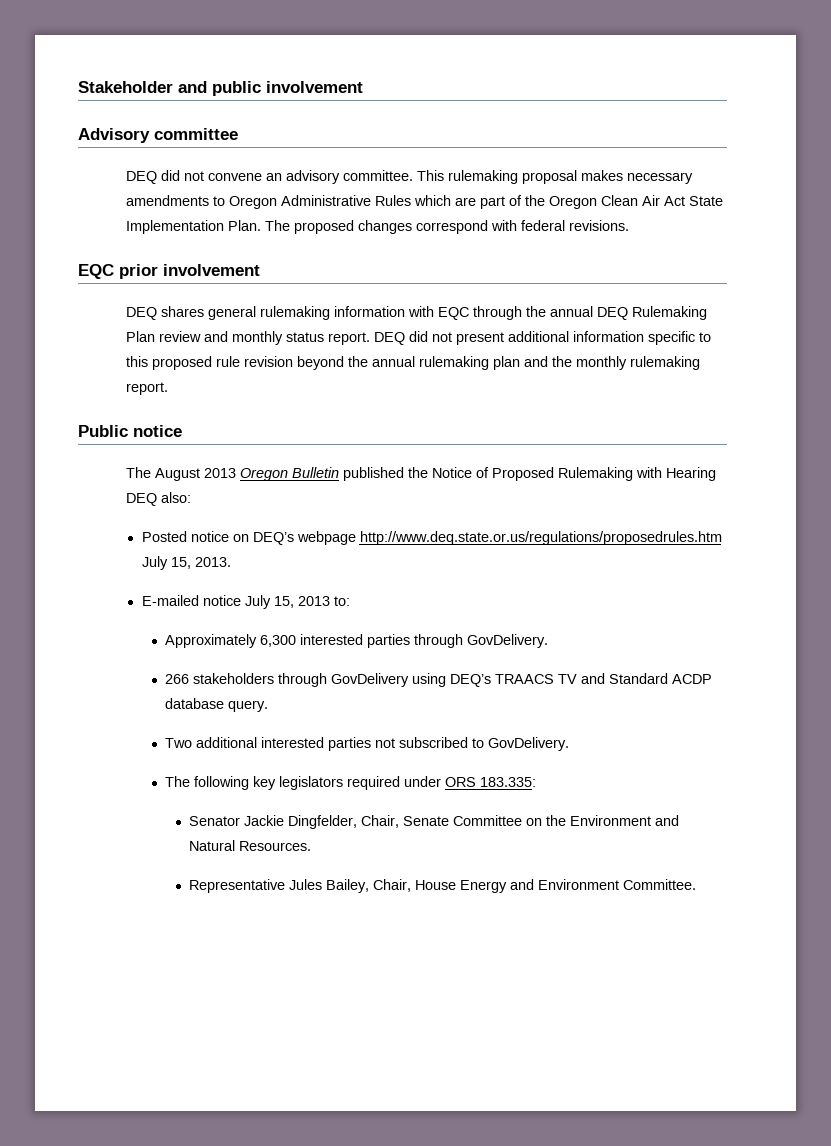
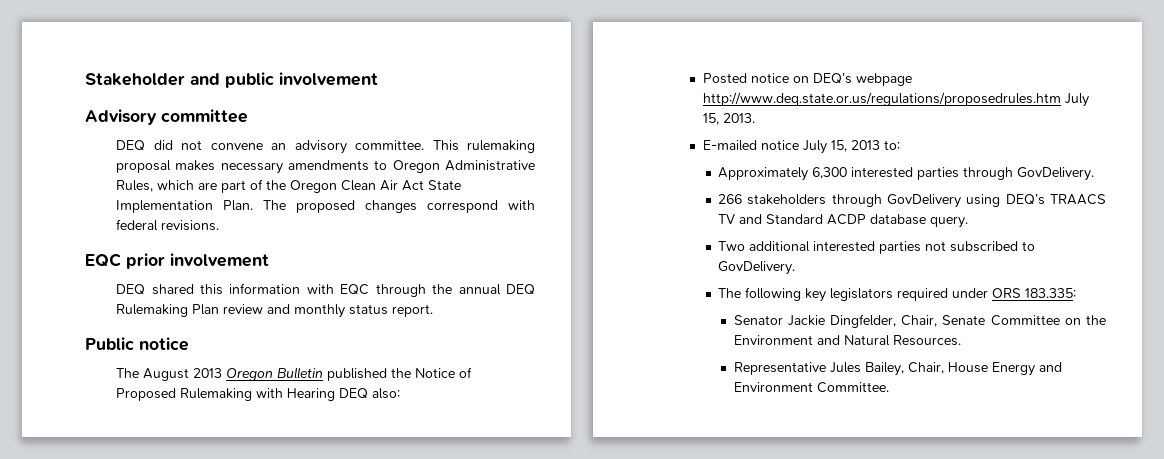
[374,195,411,206] Rules -> [116,180,154,192] Rules,
[160,306,330,320] shares general rulemaking -> [151,284,224,295] shared this
[373,331,711,345] [125,356,700,370] [125,382,168,395] DEQ did not present additional information specific to this proposed rule revision beyond the annual rulemaking plan and the monthly rulemaking report. -> (434, 310) none

